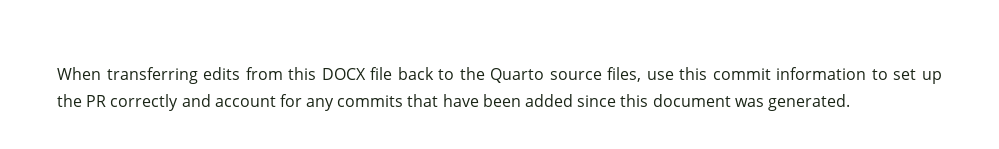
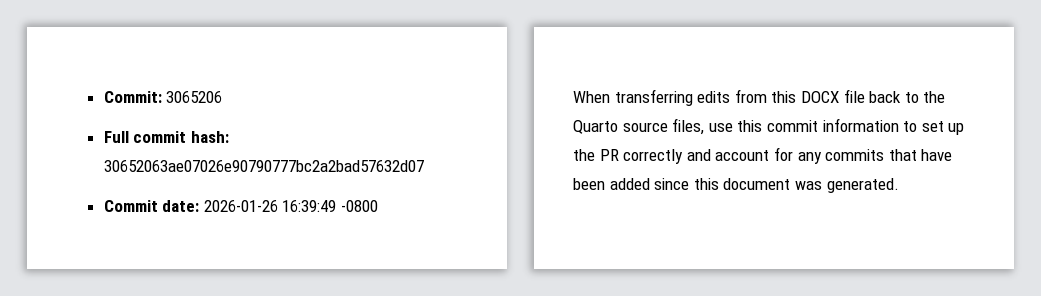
(57, 73) none -> [103,91,223,103] [103,131,229,143] [103,160,424,172] [103,200,378,212] Commit: 3065206 // Full commit hash: 30652063ae07026e90790777bc2a2bad57632d07 // Commit date: 2026-01-26 16:39:49 -0800 //

